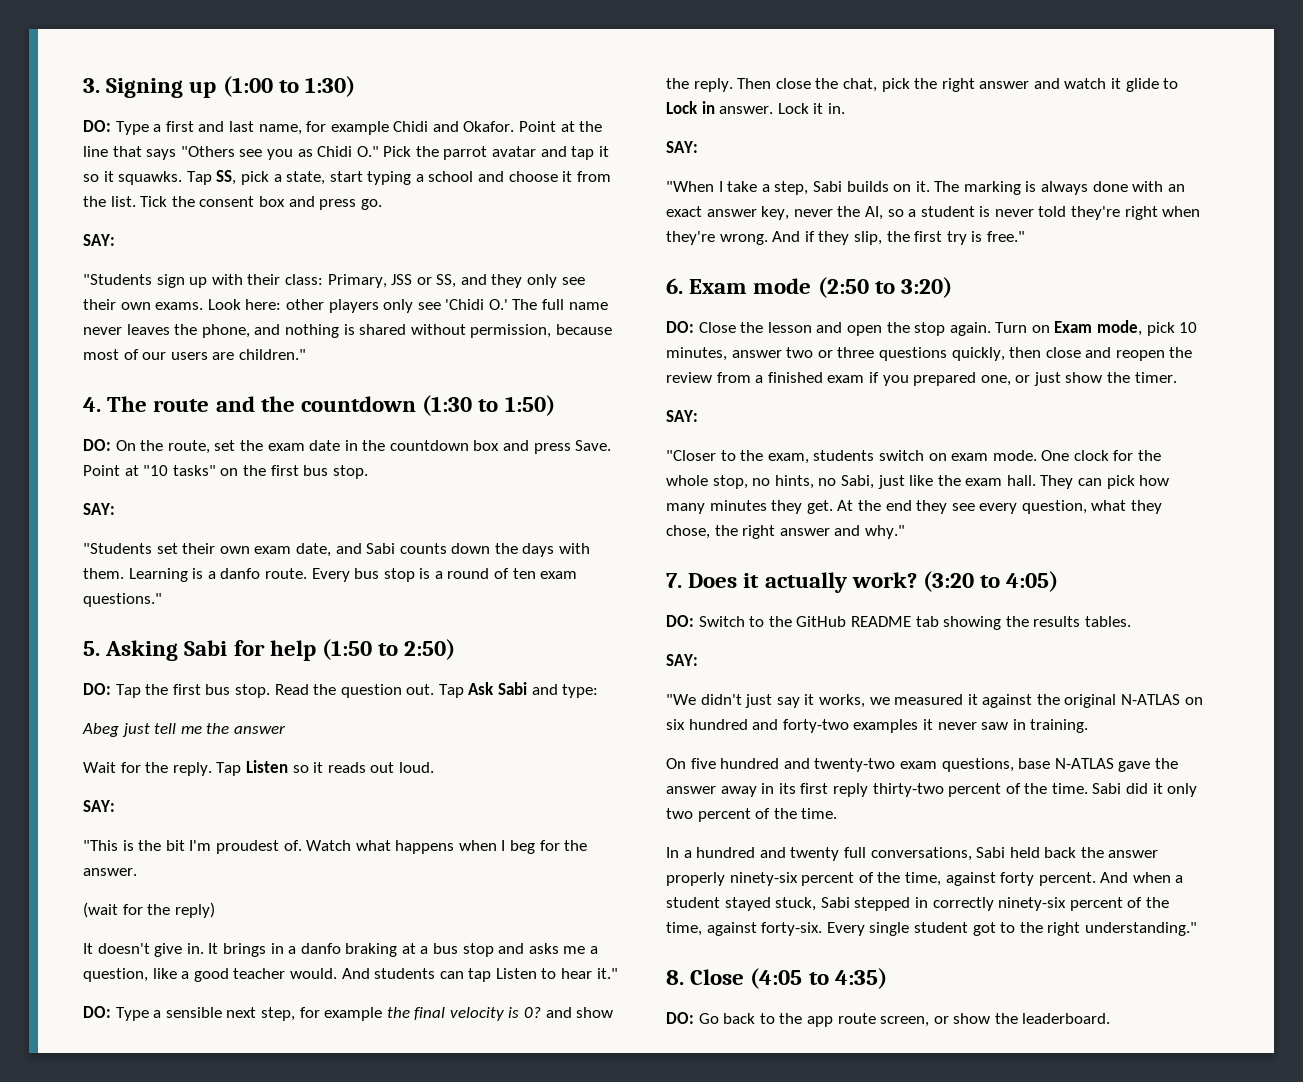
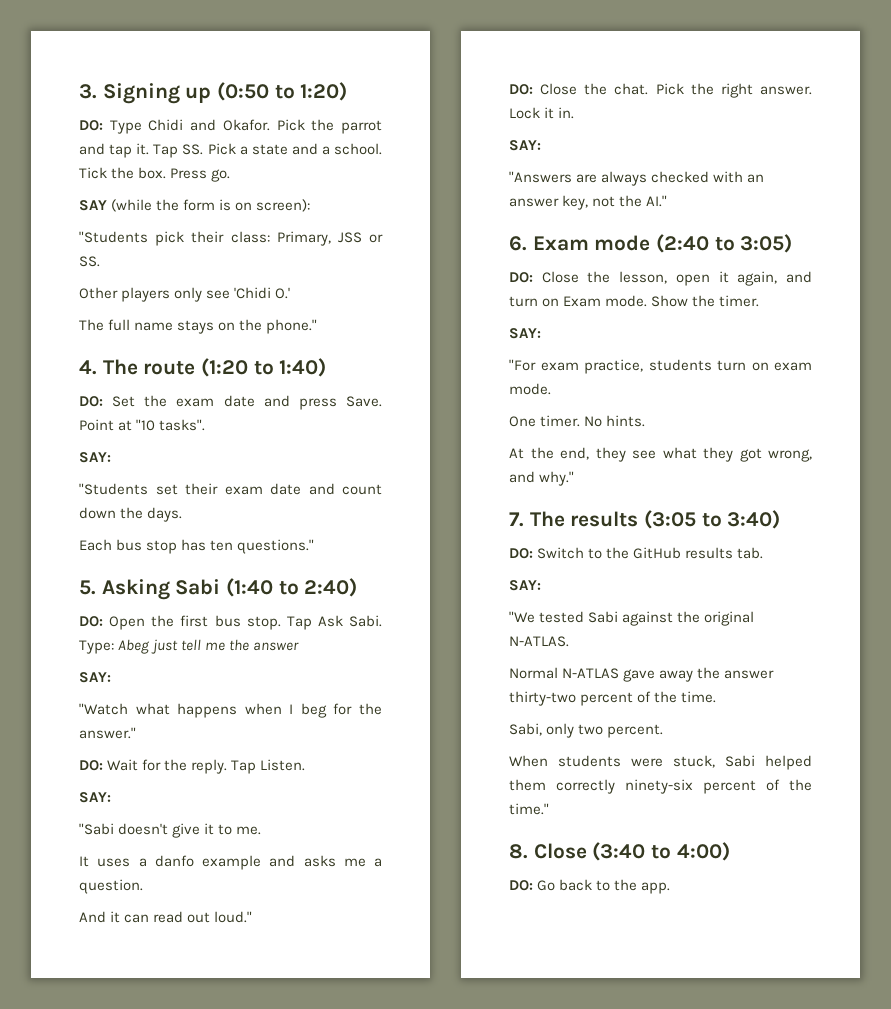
[222,76,356,97] [83,120,603,135] [83,146,379,160] (1:00 to 1:30) // DO: Type a first and last name, for example Chidi and Okafor. Point at the line that says "Others see you as Chidi O." -> [217,82,348,101] [79,119,270,134] (0:50 to 1:20) // DO: Type Chidi and Okafor.
[492,146,537,157] avatar -> (383, 127) none
[598,146,609,157] [83,170,611,185] [83,196,382,210] [83,234,115,246] [83,274,243,288] it so it squawks. Tap SS, pick a state, start typing a school and choose it from the list. Tick the consent box and press go. // SAY: // "Students sign up with -> [136,143,382,158] [79,167,231,182] [79,199,311,212] [79,231,185,246] it. Tap SS. Pick a state and a school. Tick the box. Press go. // SAY (while the form is on screen): // "Students pick
[436,274,585,288] [83,299,324,310] SS, and they only see their own exams. Look here: other -> [79,256,100,267] [79,287,118,299] SS. // Other
(508, 304) none -> (291, 293) //
[83,324,612,338] [83,349,306,360] [83,395,555,416] [83,439,500,454] never leaves the phone, and nothing is shared without permission, because most of our users are children." // 4. The route and the countdown (1:30 to 1:50) // DO: On the route, set the exam date in the countdown box -> [177,319,318,334] [79,358,327,377] [79,395,255,407] stays on the phone." // 4. The route (1:20 to 1:40) // DO: Set the exam date
[172,465,368,479] [83,503,115,515] [83,543,591,557] [83,568,578,582] tasks" on the first bus stop. // SAY: // "Students set their own exam date, and Sabi counts down the days with them. Learning is a danfo route. Every bus stop is a round of ten exam -> [159,419,206,431] [79,452,111,463] [79,483,382,495] [79,507,183,522] [79,539,234,554] tasks". // SAY: // "Students set their exam date and count down the days. // Each bus stop has ten
[233,639,456,661] [83,682,599,698] for help (1:50 to 2:50) // DO: Tap the first bus stop. Read the question out. Tap Ask Sabi and type: // -> [226,578,358,597] [79,615,382,630] [79,640,114,654] (1:40 to 2:40) // DO: Open the first bus stop. Tap Ask Sabi. Type:
[83,760,434,776] [83,800,115,812] [83,840,352,854] Wait for the reply. Tap Listen so it reads out loud. // SAY: // "This is the bit I'm proudest of. Watch -> [79,672,111,683] [79,703,128,715] SAY: // "Watch
[83,868,137,876] [83,902,215,918] [83,943,599,957] [83,968,618,982] [83,1006,614,1021] [666,78,1179,92] [666,101,715,114] answer. // (wait for the reply) // It doesn't give in. It brings in a danfo braking at a bus stop and asks me a question, like a good teacher would. And students can tap Listen to hear it." // DO: Type a sensible next step, for example the final velocity is 0? and show the reply. Then close the chat, pick the right answer and watch it glide to Lock in -> [79,727,136,739] [79,759,306,774] [79,792,111,803] [79,823,262,838] [79,855,382,870] [79,879,143,894] [79,911,253,923] [509,83,753,98] answer." // DO: Wait for the reply. Tap Listen. // SAY: // "Sabi doesn't give it to me. // It uses a danfo example and asks me a question. // And it can read out loud." // DO: Close the chat. Pick the right
[666,181,1128,195] "When I take a step, Sabi builds on it. The marking is always done -> [509,171,710,186] "Answers are always checked
[666,206,702,217] exact -> (765, 178) none
[793,206,1201,220] [666,231,1025,245] never the AI, so a student is never told they're right when they're wrong. And if they slip, the first try is free." -> [592,195,668,207] not the AI."
[817,277,953,298] [666,320,1198,336] [666,347,1193,361] [666,372,1177,386] [666,410,698,422] [666,450,1162,464] [666,475,1170,489] [666,500,833,514] (2:50 to 3:20) // DO: Close the lesson and open the stop again. Turn on Exam mode, pick 10 minutes, answer two or three questions quickly, then close and reopen the review from a finished exam if you prepared one, or just show the timer. // SAY: // "Closer to the exam, students switch on exam mode. One clock for the whole stop, no hints, no Sabi, just like the exam hall. They can pick how many minutes they get. -> [656,234,793,253] [509,271,812,286] [509,295,760,307] [509,328,541,339] [509,359,812,374] [509,383,551,395] [509,415,646,427] (2:40 to 3:05) // DO: Close the lesson, open it again, and turn on Exam mode. Show the timer. // SAY: // "For exam practice, students turn on exam mode. // One timer. No hints. //
[885,500,912,511] end -> [560,447,589,460] end,
[979,500,1163,514] [666,525,905,539] [666,571,1059,593] every question, what they chose, the right answer and why." // 7. Does it actually work? (3:20 to 4:05) -> [662,447,812,462] [509,471,575,486] [509,510,781,529] what they got wrong, and why." // 7. The results (3:05 to 3:40)
[850,616,1131,630] [666,654,698,666] [666,694,1203,708] [666,719,1089,733] [666,758,1051,772] README tab showing the results tables. // SAY: // "We didn't just say it works, we measured it against the original N-ATLAS on six hundred and forty-two examples it never saw in training. // On five hundred and twenty-two exam questions, base -> [685,547,764,559] [509,580,541,591] [509,611,755,626] [509,636,569,647] [509,667,558,679] results tab. // SAY: // "We tested Sabi against the original N-ATLAS. // Normal
[1154,758,1178,769] [666,783,868,797] the answer away in its first reply -> [659,667,775,682] away the answer
[1092,783,1198,797] [666,808,838,822] [666,847,1159,861] [666,872,1184,886] [666,897,928,911] Sabi did it only two percent of the time. // In a hundred and twenty full conversations, Sabi held back the answer properly ninety-six percent of the time, against forty percent. And when a student stayed stuck, Sabi stepped in -> [509,723,664,738] [509,755,812,770] [509,779,546,791] // Sabi, only two percent. // When students were stuck, Sabi helped them
[666,922,1197,936] time, against forty-six. Every single student got to the right understanding." -> [509,803,549,815] time."
[750,968,887,989] (4:05 to 4:35) -> [592,842,730,861] (3:40 to 4:00)
[806,1013,1111,1027] app route screen, or show the leaderboard. -> [641,882,671,894] app.

